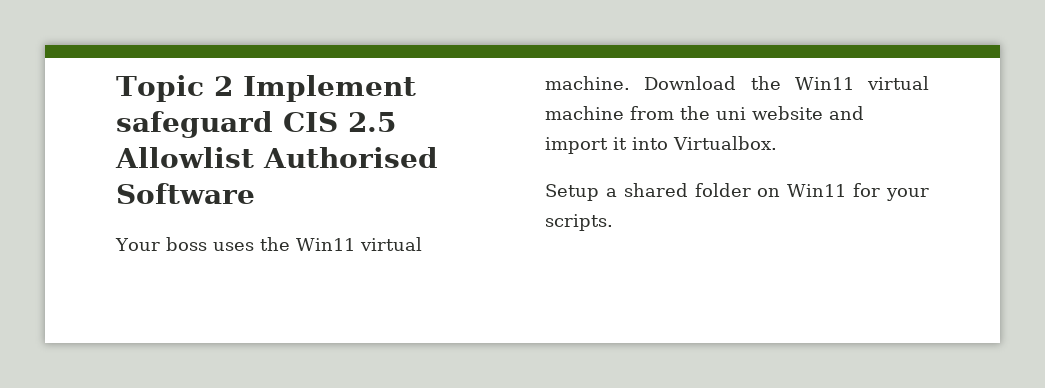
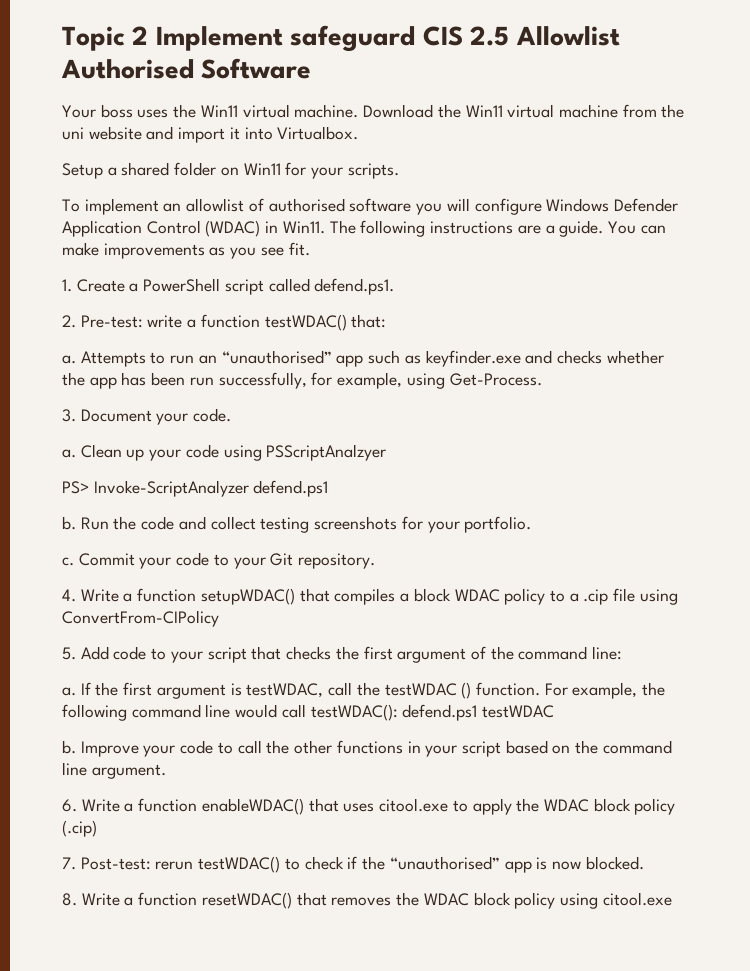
(613, 222) none -> [62,198,678,215] [62,220,666,237] [62,242,310,259] [62,278,395,295] [62,314,387,331] [62,350,664,367] [62,372,542,389] [62,408,232,425] [62,444,387,461] [62,480,329,497] [62,516,532,533] [62,552,376,569] [62,588,678,605] [62,610,219,627] [62,646,623,663] [62,682,666,699] [62,704,555,721] [62,740,672,757] [62,762,166,779] [62,798,676,815] [62,820,97,837] [62,856,644,873] [62,892,672,909] // To implement an allowlist of authorised software you will configure Windows Defender Application Control (WDAC) in Win11. The following instructions are a guide. You can make improvements as you see fit. // 1. Create a PowerShell script called defend.ps1. // 2. Pre-test: write a function testWDAC() that: // a. Attempts to run an “unauthorised” app such as keyfinder.exe and checks whether the app has been run successfully, for example, using Get-Process. // 3. Document your code. // a. Clean up your code using PSScriptAnalzyer // PS> Invoke-ScriptAnalyzer defend.ps1 // b. Run the code and collect testing screenshots for your portfolio. // c. Commit your code to your Git repository. // 4. Write a function setupWDAC() that compiles a block WDAC policy to a .cip file using ConvertFrom-CIPolicy // 5. Add code to your script that checks the first argument of the command line: // a. If the first argument is testWDAC, call the testWDAC () function. For example, the following command line would call testWDAC(): defend.ps1 testWDAC // b. Improve your code to call the other functions in your script based on the command line argument. // 6. Write a function enableWDAC() that uses citool.exe to apply the WDAC block policy (.cip) // 7. Post-test: rerun testWDAC() to check if the “unauthorised” app is now blocked. // 8. Write a function resetWDAC() that removes the WDAC block policy using citool.exe

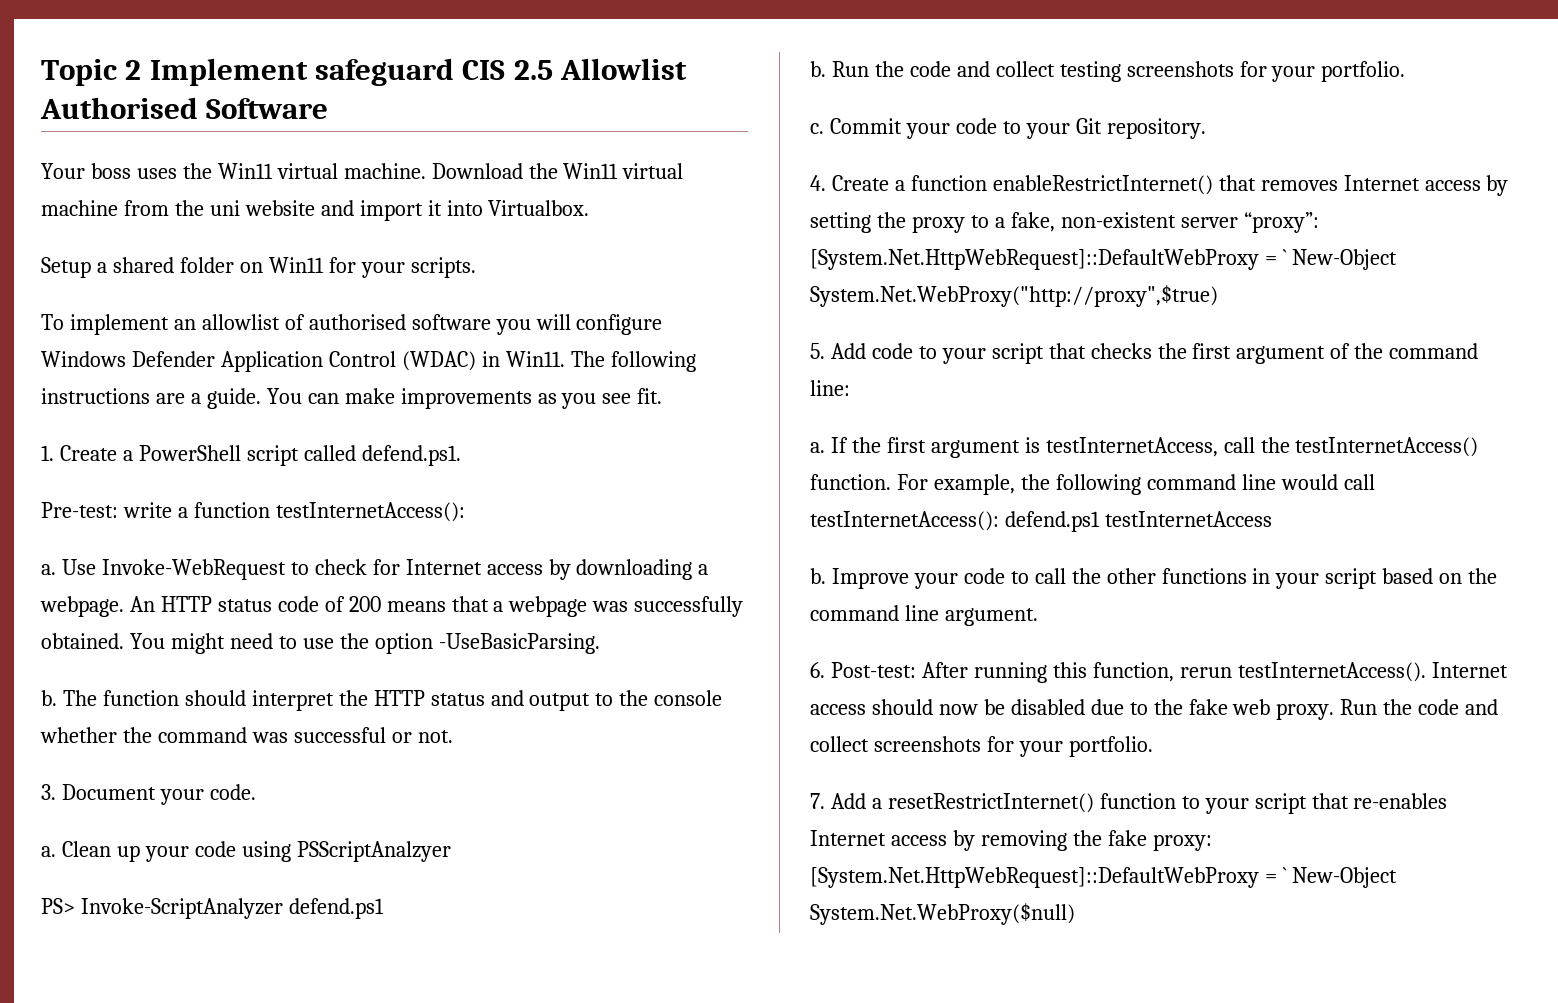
[62,315,76,328] 2. -> (461, 455) none
[264,314,387,331] [62,350,664,367] [62,372,542,389] testWDAC() that: // a. Attempts to run an “unauthorised” app such as keyfinder.exe and checks whether the app has been run successfully, for example, using Get-Process. -> [275,502,465,522] [41,559,709,580] [40,596,744,617] [41,633,600,654] [41,690,723,711] [40,727,453,743] testInternetAccess(): // a. Use Invoke-WebRequest to check for Internet access by downloading a webpage. An HTTP status code of 200 means that a webpage was successfully obtained. You might need to use the option -UseBasicParsing. // b. The function should interpret the HTTP status and output to the console whether the command was successful or not.
[80,588,678,605] [62,610,219,627] Write a function setupWDAC() that compiles a block WDAC policy to a .cip file using ConvertFrom-CIPolicy -> [831,175,1509,196] [810,212,1319,233] [810,249,1397,270] [810,285,1218,307] Create a function enableRestrictInternet() that removes Internet access by setting the proxy to a fake, non-existent server “proxy”: [System.Net.HttpWebRequest]::DefaultWebProxy = ` New-Object System.Net.WebProxy("http://proxy",$true)
[246,682,472,699] testWDAC, call the testWDAC () -> [1045,437,1479,457] testInternetAccess, call the testInternetAccess()
[310,704,555,721] testWDAC(): defend.ps1 testWDAC -> [810,511,1272,532] testInternetAccess(): defend.ps1 testInternetAccess
[81,798,676,815] [62,820,97,837] [62,856,644,873] [62,892,672,909] Write a function enableWDAC() that uses citool.exe to apply the WDAC block policy (.cip) // 7. Post-test: rerun testWDAC() to check if the “unauthorised” app is now blocked. // 8. Write a function resetWDAC() that removes the WDAC block policy using citool.exe -> [830,662,1508,683] [810,699,1499,720] [810,736,1153,757] [810,793,1448,814] [810,830,1212,851] [810,867,1397,888] [810,903,1075,925] Post-test: After running this function, rerun testInternetAccess(). Internet access should now be disabled due to the fake web proxy. Run the code and collect screenshots for your portfolio. // 7. Add a resetRestrictInternet() function to your script that re-enables Internet access by removing the fake proxy: [System.Net.HttpWebRequest]::DefaultWebProxy = ` New-Object System.Net.WebProxy($null)

